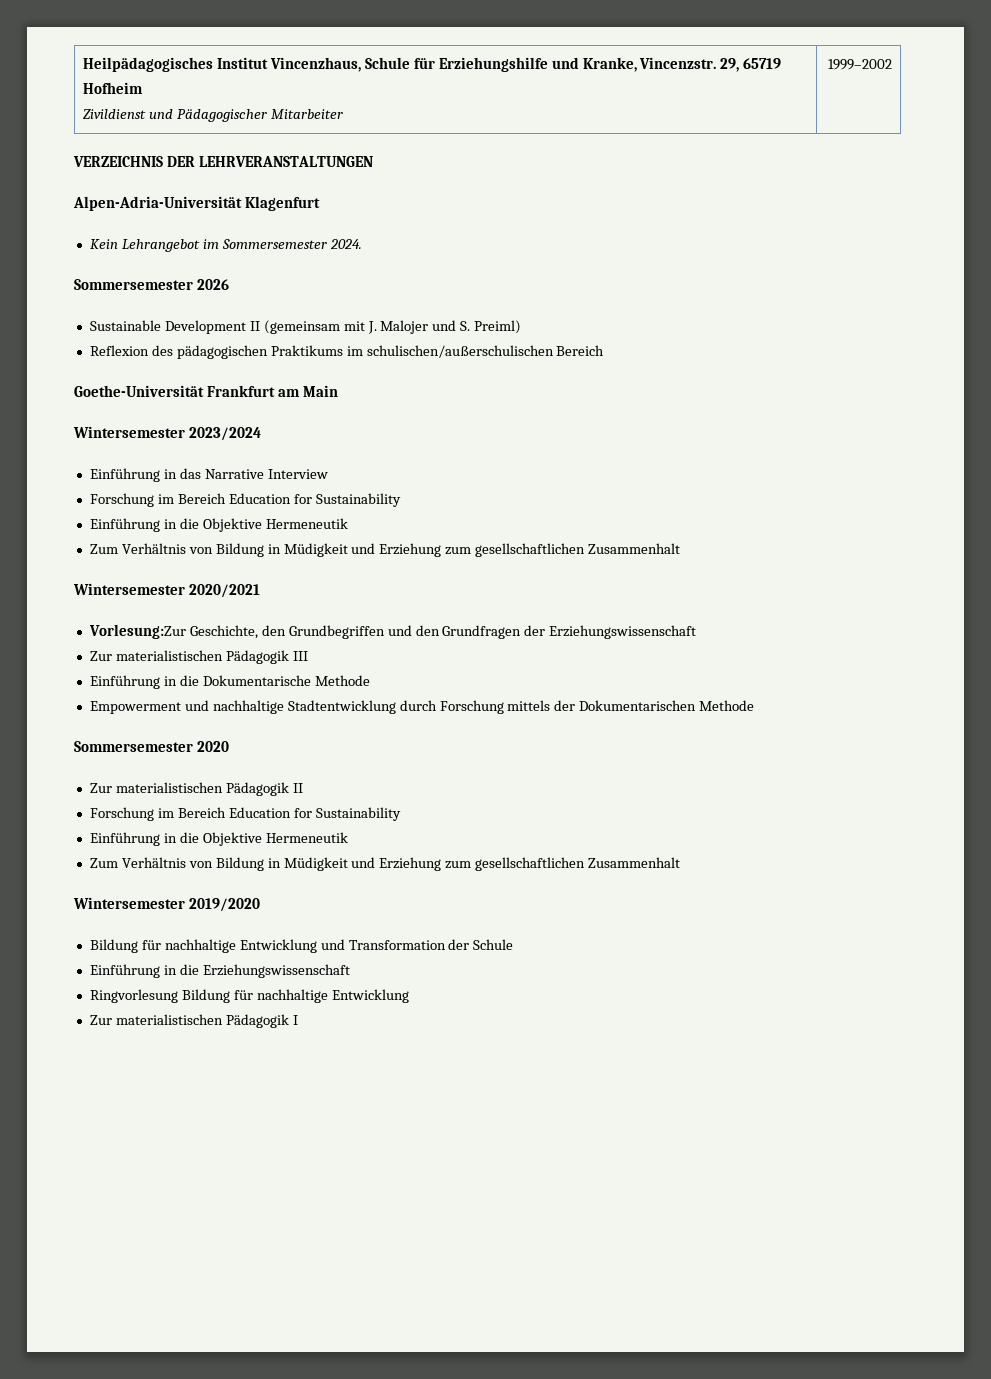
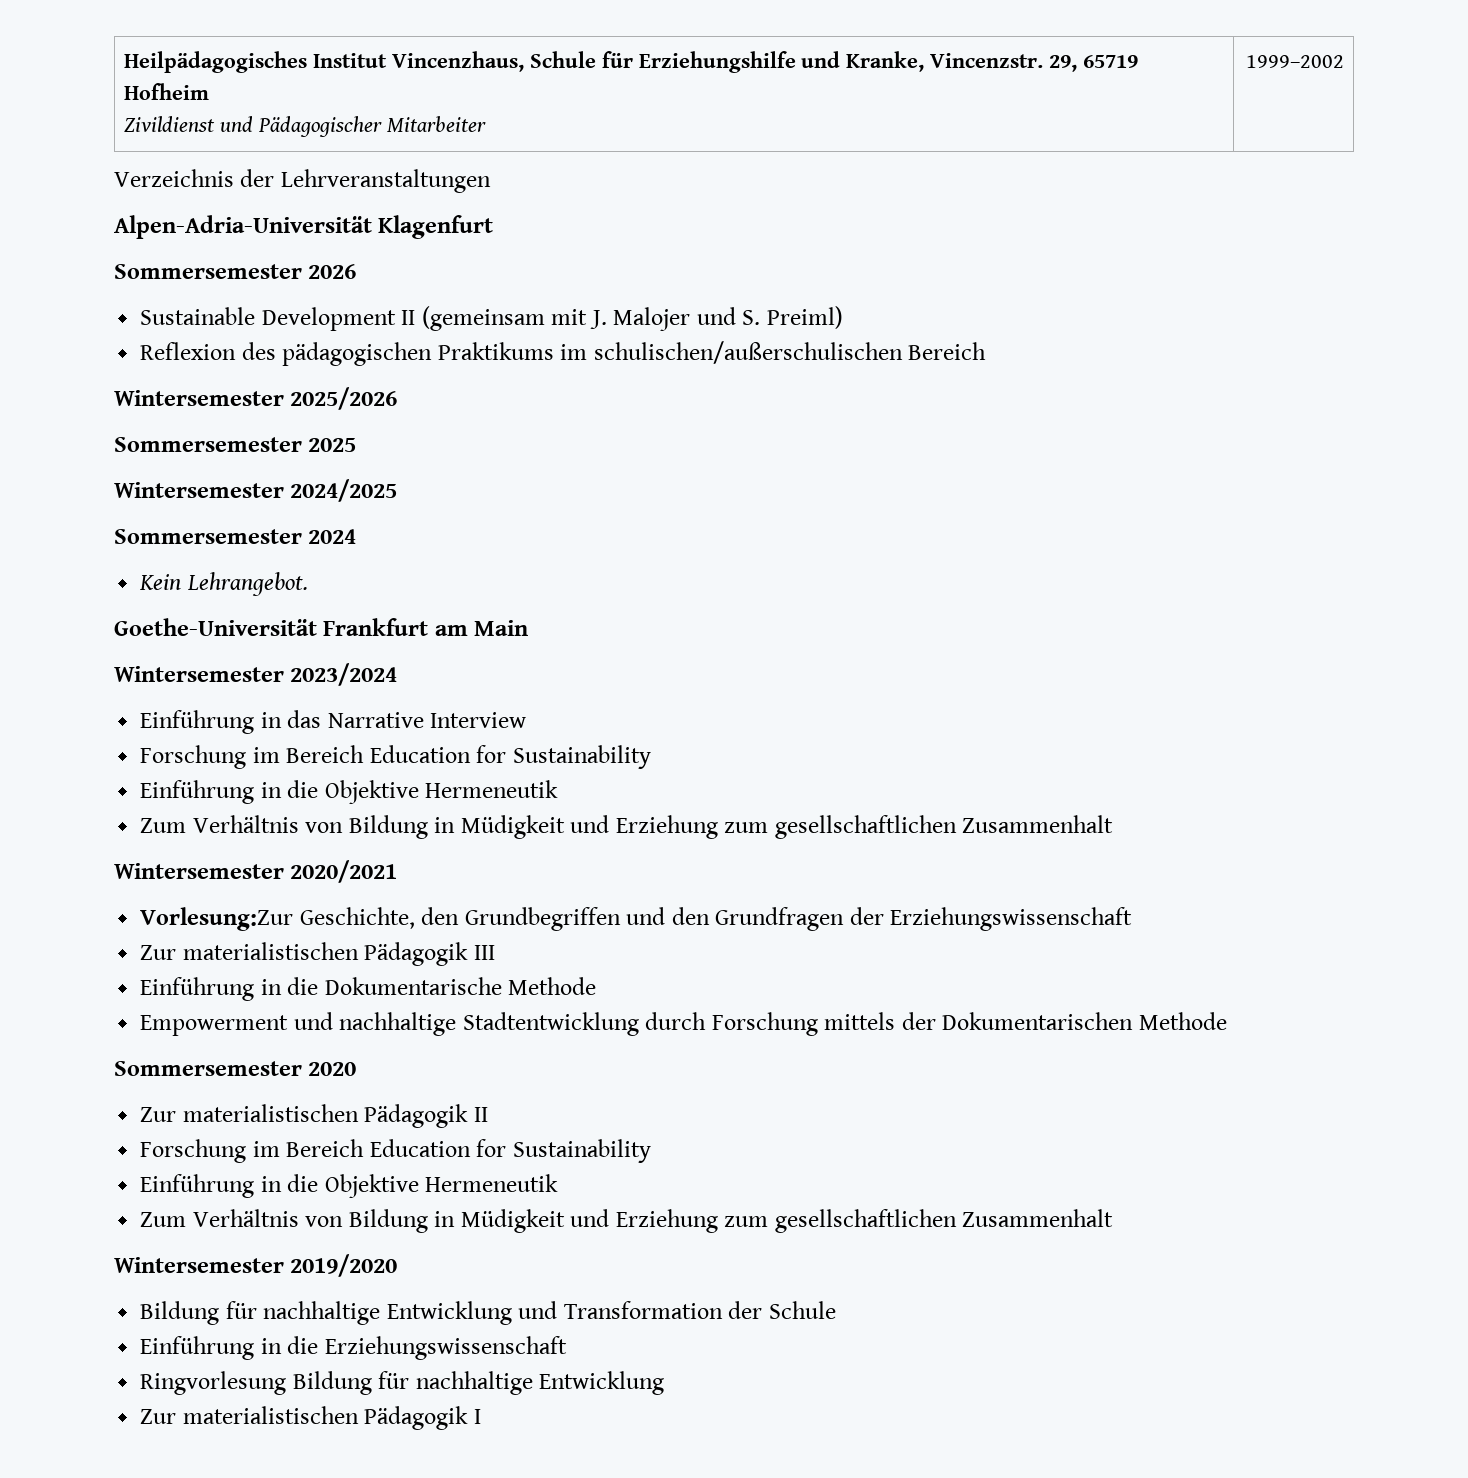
[73,156,373,167] VERZEICHNIS DER LEHRVERANSTALTUNGEN -> [114,169,491,193] Verzeichnis der Lehrveranstaltungen
[89,239,362,252] // Kein Lehrangebot im Sommersemester 2024. -> (494, 227) none
(605, 350) none -> [114,387,398,410] [114,437,357,452] [114,479,398,502] [114,529,357,544] [139,572,308,596] // Wintersemester 2025/2026 // Sommersemester 2025 // Wintersemester 2024/2025 // Sommersemester 2024 // Kein Lehrangebot.

